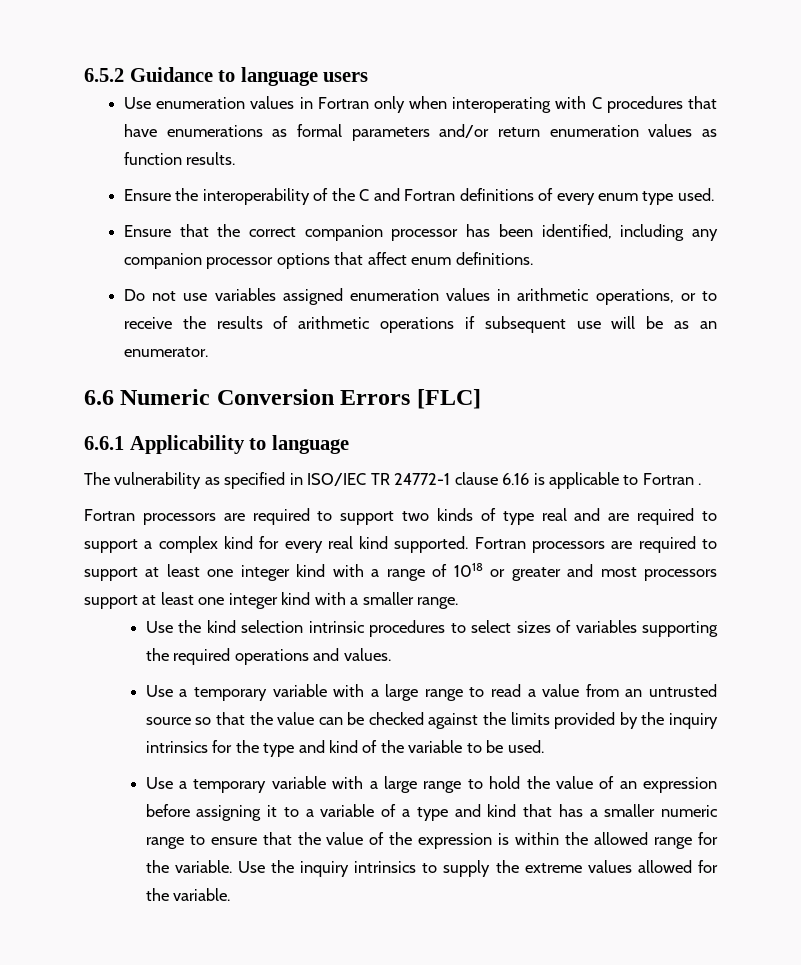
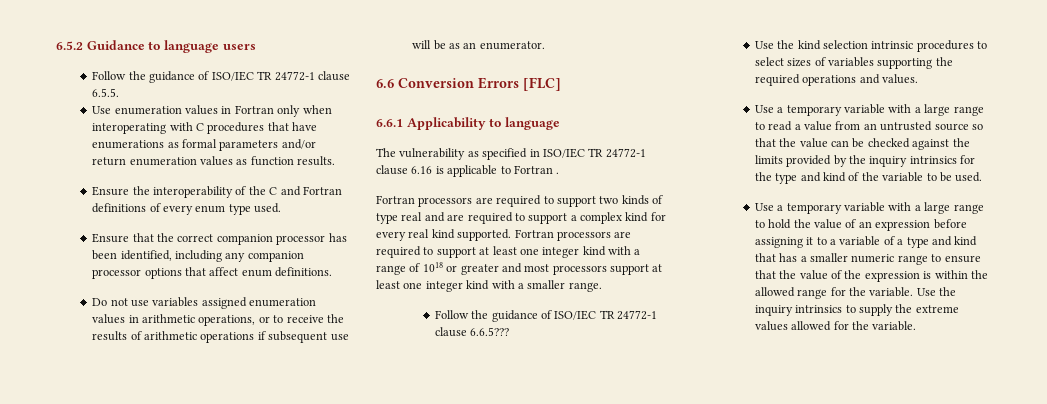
(369, 77) none -> [92,71,350,83] [92,88,120,97] // Follow the guidance of ISO/IEC TR 24772-1 clause 6.5.5.
[120,389,211,405] Numeric -> (394, 83) none
(459, 603) none -> [434,310,658,322] [434,327,510,337] // Follow the guidance of ISO/IEC TR 24772-1 clause 6.6.5???

